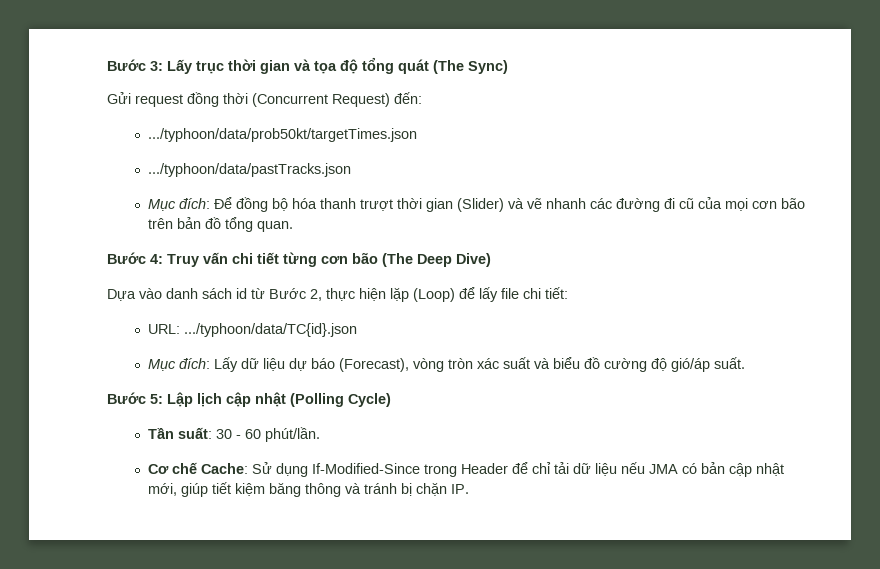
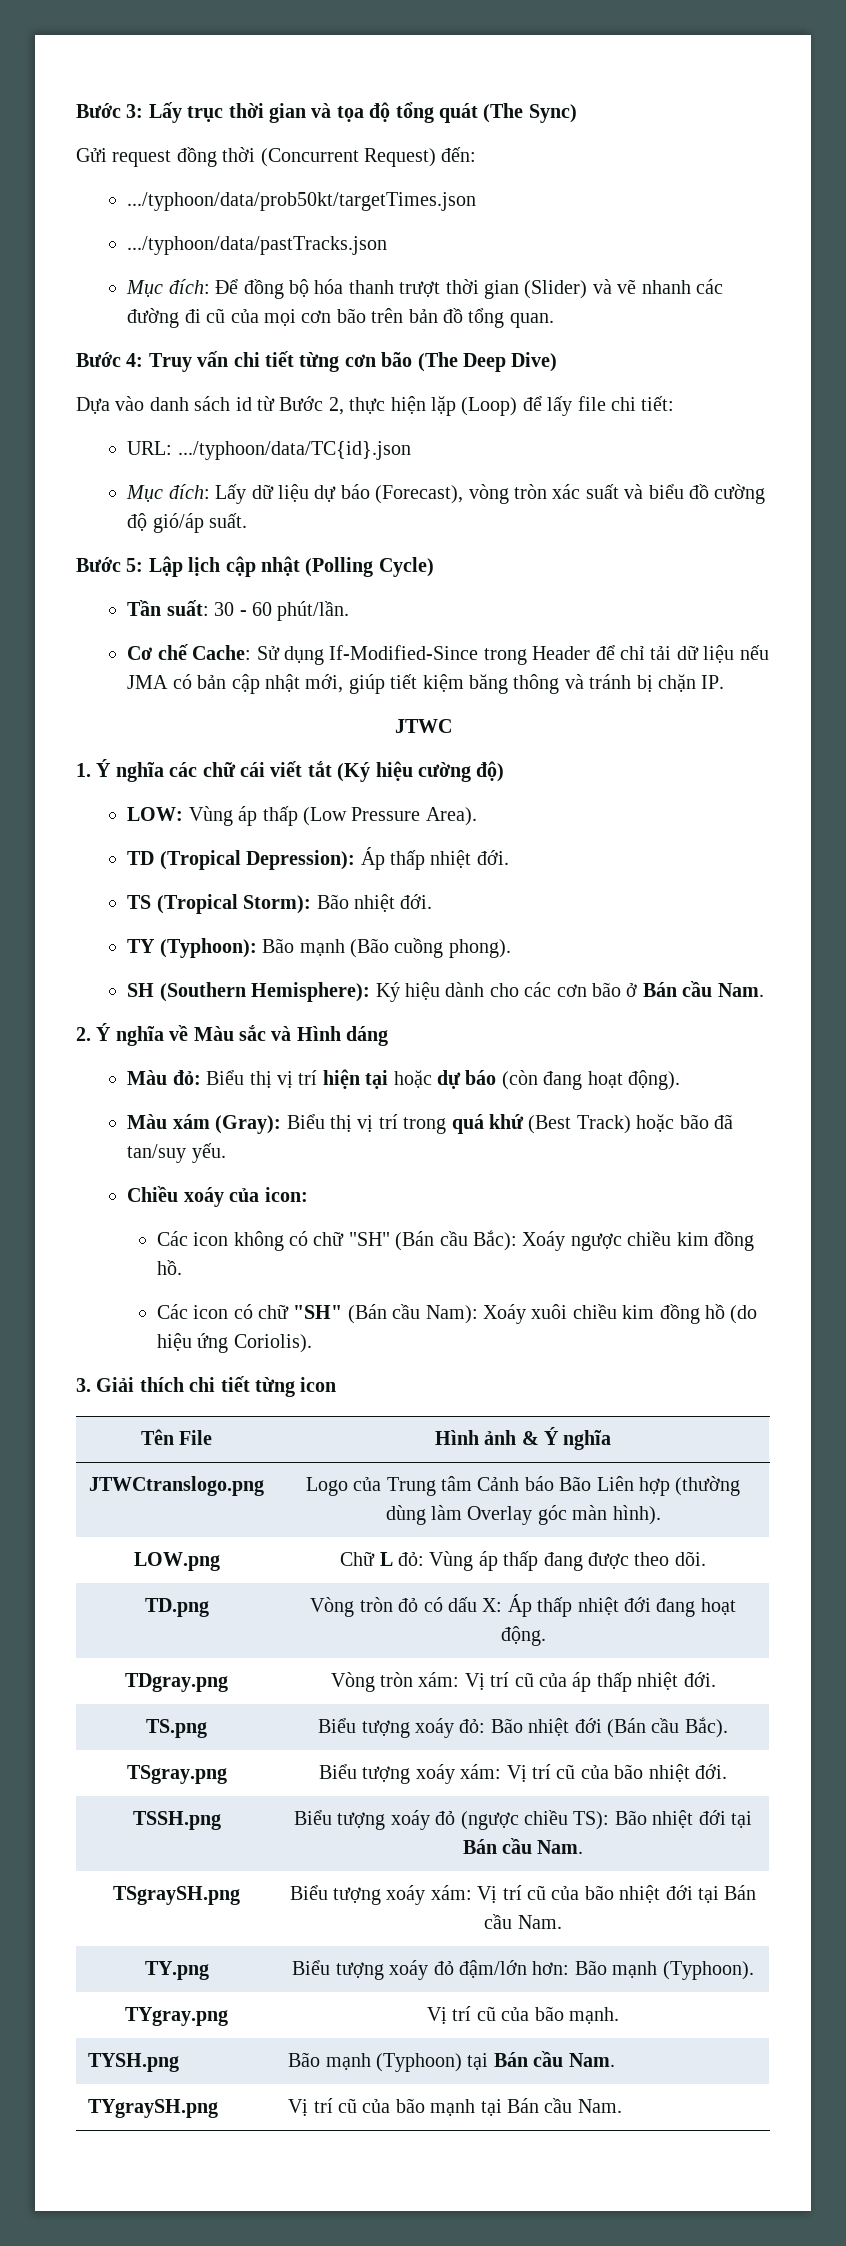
(470, 489) none -> [394,719,452,733] [76,759,505,782] [127,806,477,826] [127,847,509,870] [127,894,433,914] [127,938,511,958] [127,981,764,1002] [76,1023,389,1046] [127,1069,681,1090] [127,1114,734,1134] [127,1143,226,1163] [127,1186,308,1207] [156,1230,755,1251] [156,1260,182,1275] [156,1304,758,1324] [156,1333,312,1353] [76,1376,337,1397] [140,1429,213,1445] [434,1427,612,1450] [89,1476,264,1496] [305,1476,741,1496] [385,1505,661,1525] [133,1552,220,1571] [340,1551,706,1571] [144,1598,209,1617] [310,1594,736,1617] [500,1626,546,1646] [125,1673,228,1692] [330,1672,716,1692] [146,1719,207,1738] [318,1717,728,1738] [126,1765,227,1784] [319,1764,727,1784] [132,1811,221,1830] [294,1810,752,1830] [462,1838,584,1854] [113,1886,240,1905] [289,1885,757,1905] [484,1914,562,1929] [144,1961,209,1980] [292,1960,754,1980] [125,2007,228,2026] [427,2006,619,2024] [88,2053,180,2072] [288,2051,615,2072] [88,2099,219,2118] [288,2098,622,2116] // JTWC // 1. Ý nghĩa các chữ cái viết tắt (Ký hiệu cường độ) // LOW: Vùng áp thấp (Low Pressure Area). // TD (Tropical Depression): Áp thấp nhiệt đới. // TS (Tropical Storm): Bão nhiệt đới. // TY (Typhoon): Bão mạnh (Bão cuồng phong). // SH (Southern Hemisphere): Ký hiệu dành cho các cơn bão ở Bán cầu Nam. // 2. Ý nghĩa về Màu sắc và Hình dáng // Màu đỏ: Biểu thị vị trí hiện tại hoặc dự báo (còn đang hoạt động). // Màu xám (Gray): Biểu thị vị trí trong quá khứ (Best Track) hoặc bão đã tan/suy yếu. // Chiều xoáy của icon: // Các icon không có chữ "SH" (Bán cầu Bắc): Xoáy ngược chiều kim đồng hồ. // Các icon có chữ "SH" (Bán cầu Nam): Xoáy xuôi chiều kim đồng hồ (do hiệu ứng Coriolis). // 3. Giải thích chi tiết từng icon // Tên File | Hình ảnh & Ý nghĩa // JTWCtranslogo.png | Logo của Trung tâm Cảnh báo Bão Liên hợp (thường dùng làm Overlay góc màn hình). // LOW.png | Chữ L đỏ: Vùng áp thấp đang được theo dõi. // TD.png | Vòng tròn đỏ có dấu X: Áp thấp nhiệt đới đang hoạt động. // TDgray.png | Vòng tròn xám: Vị trí cũ của áp thấp nhiệt đới. // TS.png | Biểu tượng xoáy đỏ: Bão nhiệt đới (Bán cầu Bắc). // TSgray.png | Biểu tượng xoáy xám: Vị trí cũ của bão nhiệt đới. // TSSH.png | Biểu tượng xoáy đỏ (ngược chiều TS): Bão nhiệt đới tại Bán cầu Nam. // TSgraySH.png | Biểu tượng xoáy xám: Vị trí cũ của bão nhiệt đới tại Bán cầu Nam. // TY.png | Biểu tượng xoáy đỏ đậm/lớn hơn: Bão mạnh (Typhoon). // TYgray.png | Vị trí cũ của bão mạnh. // TYSH.png | Bão mạnh (Typhoon) tại Bán cầu Nam. // TYgraySH.png | Vị trí cũ của bão mạnh tại Bán cầu Nam.

